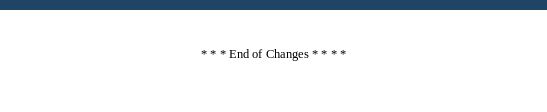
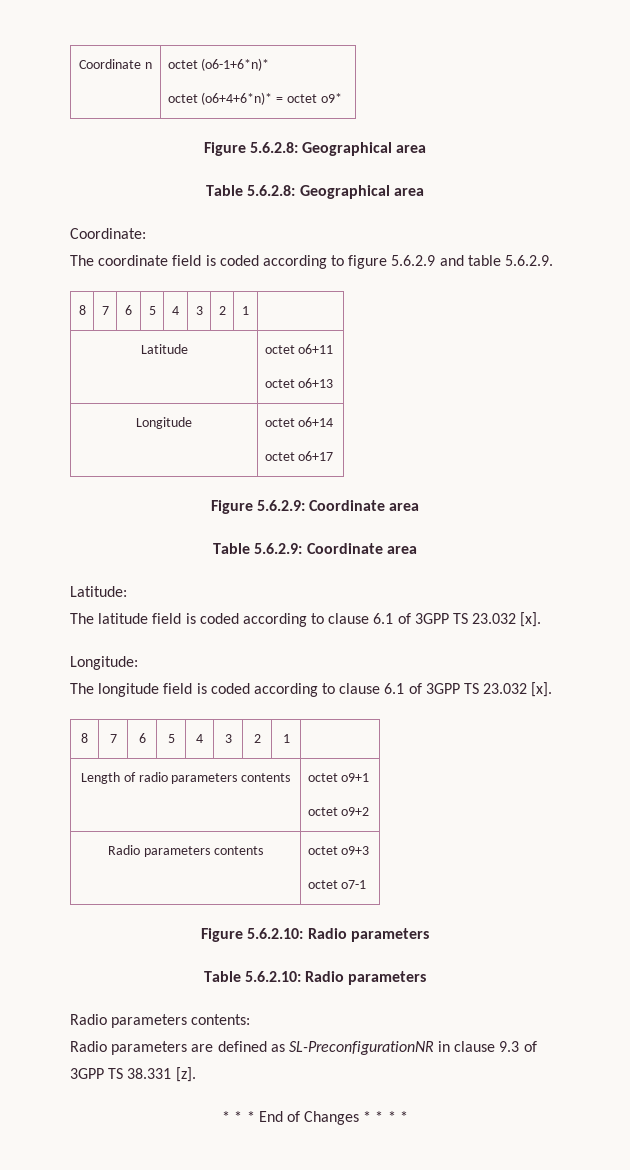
(200, 54) none -> [79,59,152,69] [167,58,270,71] [167,92,342,105] [203,142,427,156] [206,185,424,199] [70,228,146,239] [70,255,554,269] [78,305,86,315] [101,306,109,315] [125,305,132,315] [148,306,156,315] [172,306,179,315] [195,306,203,315] [218,306,226,315] [242,306,249,315] [140,344,188,354] [264,344,334,354] [264,378,334,388] [136,417,192,429] [264,417,334,427] [264,451,334,461] [210,500,420,514] [213,543,417,554] [70,586,127,597] [70,612,542,627] [70,656,138,670] [70,682,553,697] [81,733,88,743] [109,734,117,743] [138,733,146,743] [167,734,175,743] [196,734,203,743] [224,734,232,743] [253,734,261,743] [282,734,290,743] [80,772,291,784] [307,773,370,782] [307,807,370,816] [108,845,263,857] [307,846,370,855] [307,880,367,889] [201,928,429,942] [203,971,427,985] [70,1014,251,1028] [70,1041,537,1055] [70,1067,196,1082] Coordinate n | octet (o6-1+6*n)* // octet (o6+4+6*n)* = octet o9* // Figure 5.6.2.8: Geographical area // Table 5.6.2.8: Geographical area // Coordinate: // The coordinate field is coded according to figure 5.6.2.9 and table 5.6.2.9. // 8 | 7 | 6 | 5 | 4 | 3 | 2 | 1 | // Latitude | octet o6+11 // octet o6+13 // Longitude | octet o6+14 // octet o6+17 // Figure 5.6.2.9: Coordinate area // Table 5.6.2.9: Coordinate area // Latitude: // The latitude field is coded according to clause 6.1 of 3GPP TS 23.032 [x]. // Longitude: // The longitude field is coded according to clause 6.1 of 3GPP TS 23.032 [x]. // 8 | 7 | 6 | 5 | 4 | 3 | 2 | 1 | // Length of radio parameters contents | octet o9+1 // octet o9+2 // Radio parameters contents | octet o9+3 // octet o7-1 // Figure 5.6.2.10: Radio parameters // Table 5.6.2.10: Radio parameters // Radio parameters contents: // Radio parameters are defined as SL-PreconfigurationNR in clause 9.3 of 3GPP TS 38.331 [z]. //

